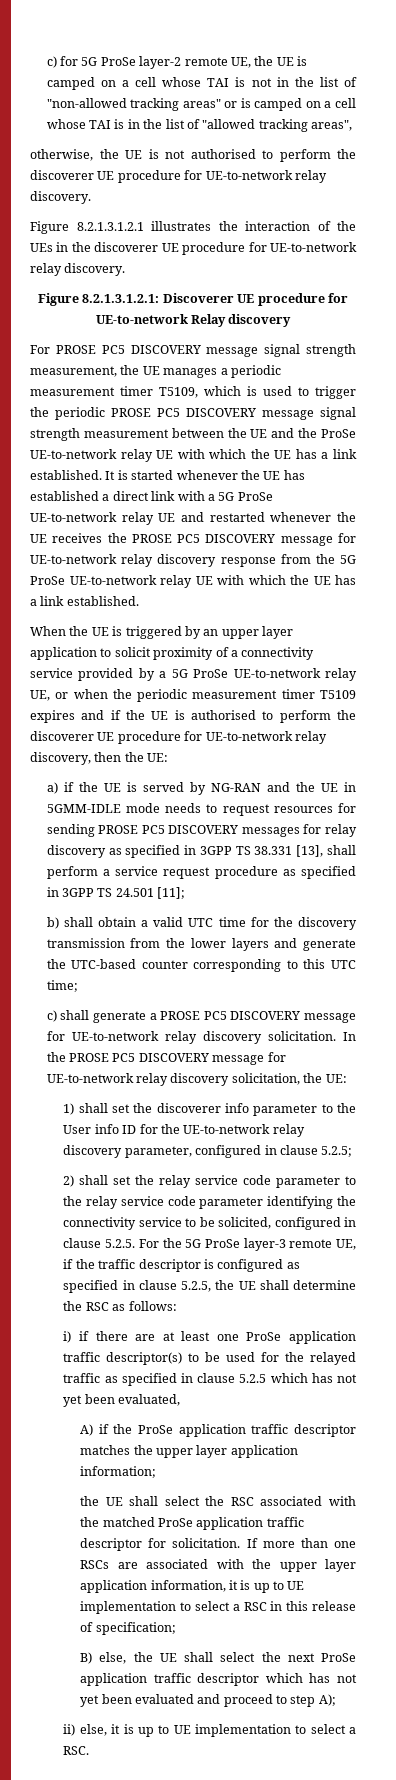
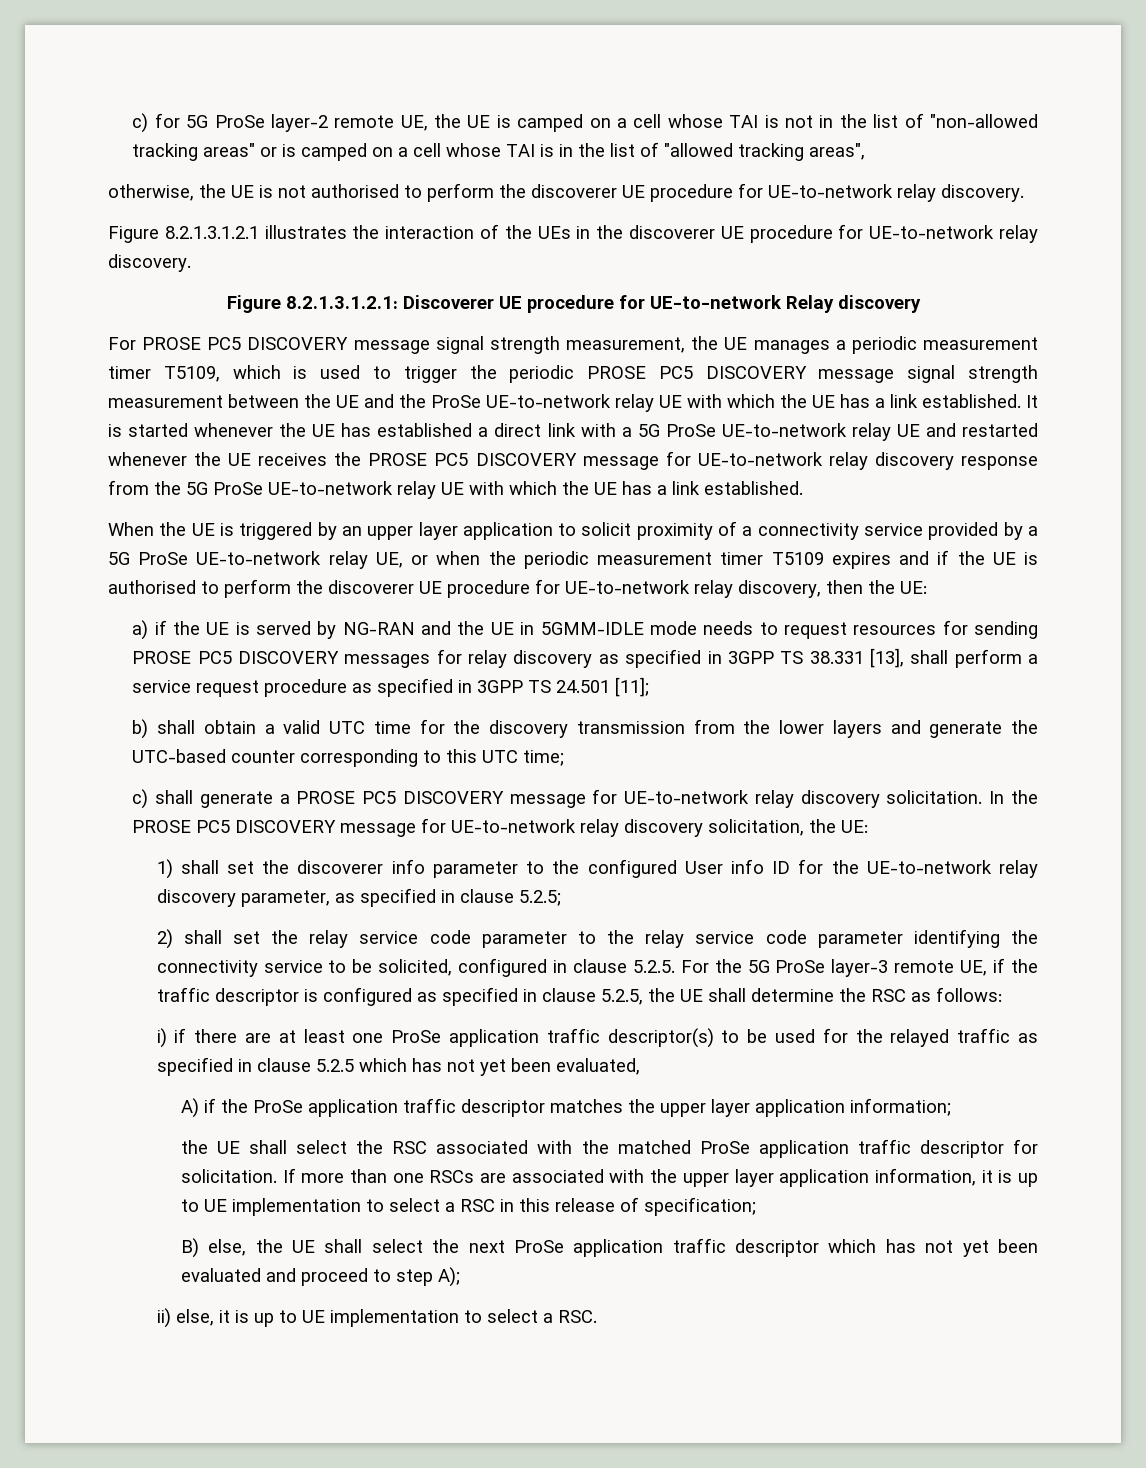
(357, 1108) none -> [587,859,677,878] configured
[195,1145,262,1158] configured -> [334,888,436,907] as specified

